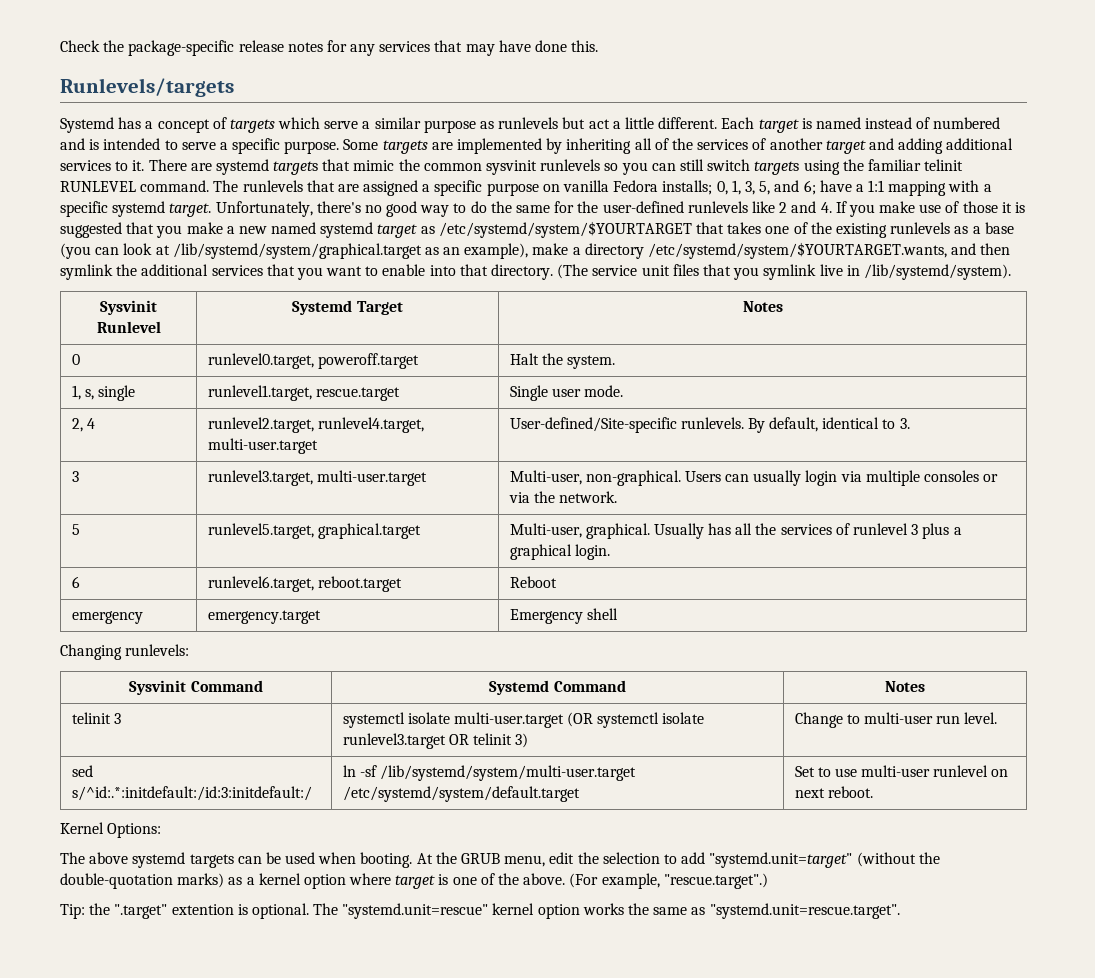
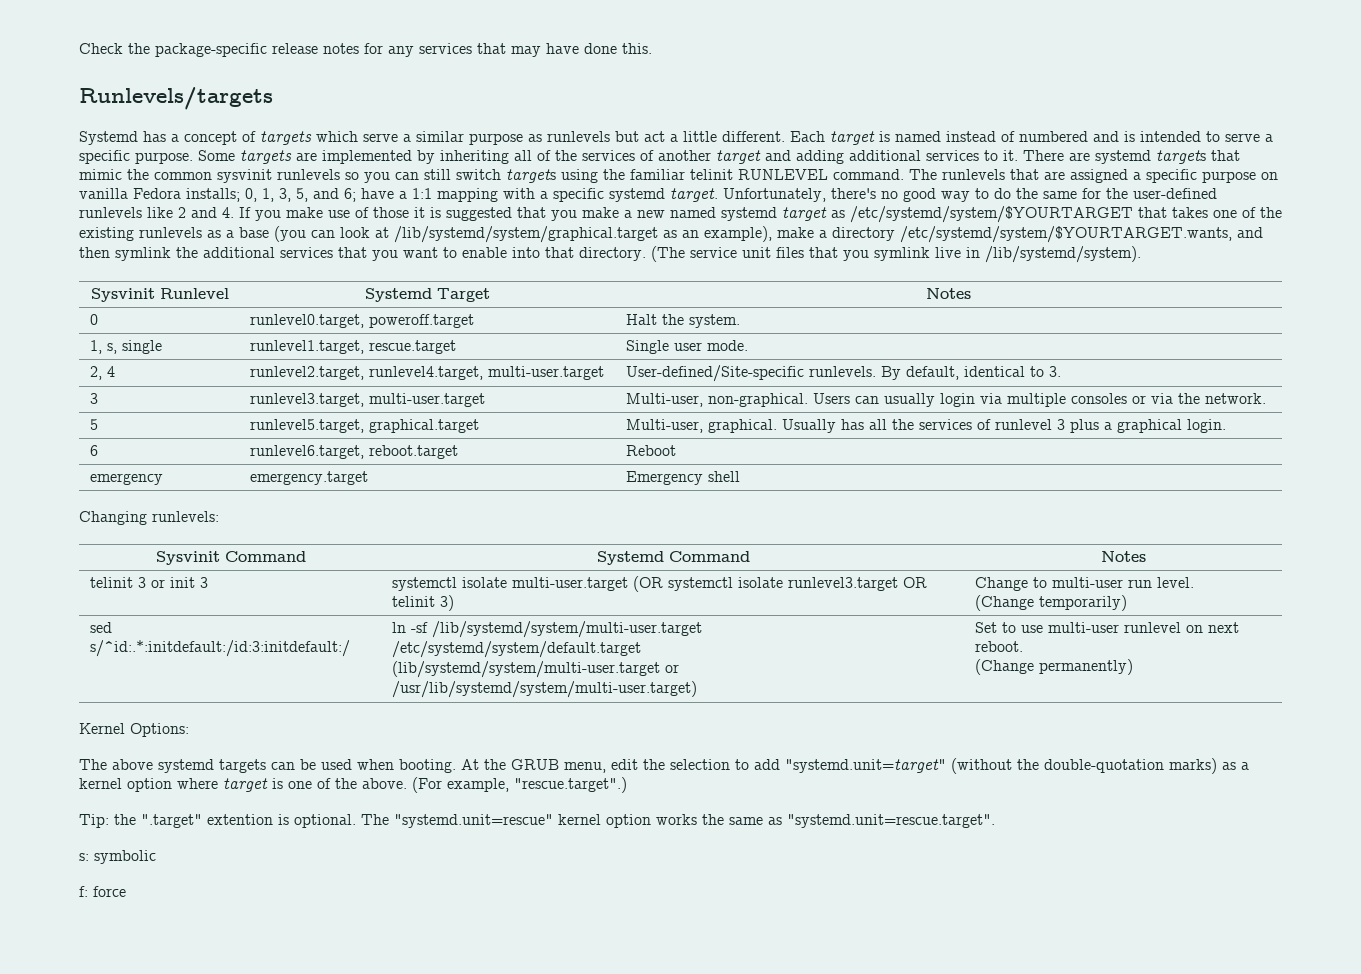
(121, 718) none -> [150,577,208,588] or init 3
(998, 718) none -> [974,595,1127,611] // (Change temporarily)
(580, 794) none -> [391,661,679,678] [391,681,697,698] // (lib/systemd/system/multi-user.target or /usr/lib/systemd/system/multi-user.target)
(873, 792) none -> [974,659,1133,675] // (Change permanently)
(900, 911) none -> [79,850,156,864] [79,886,126,897] // s: symbolic // f: force

